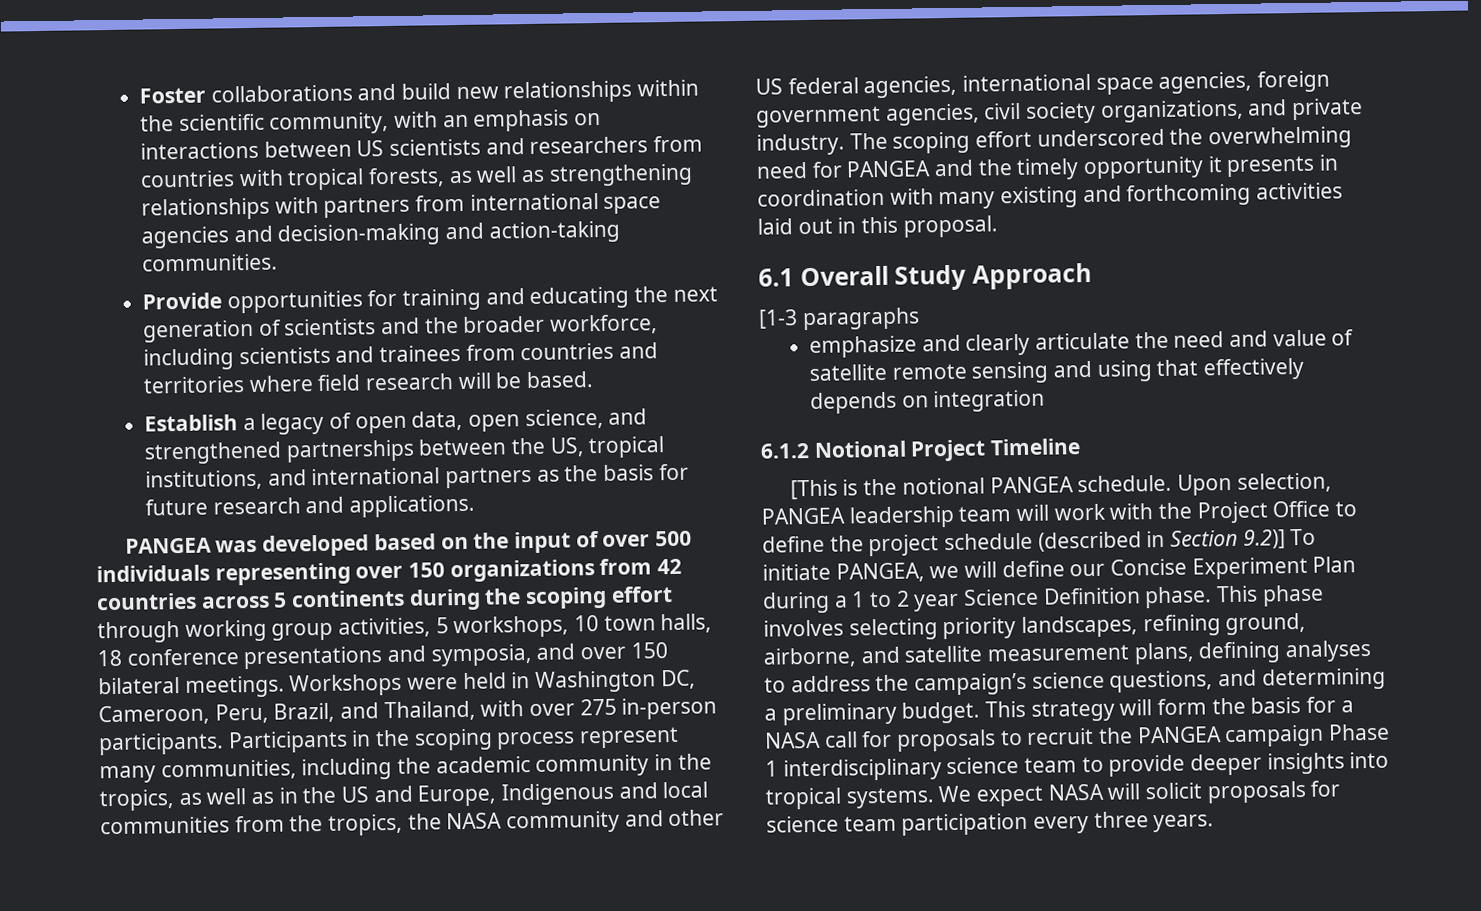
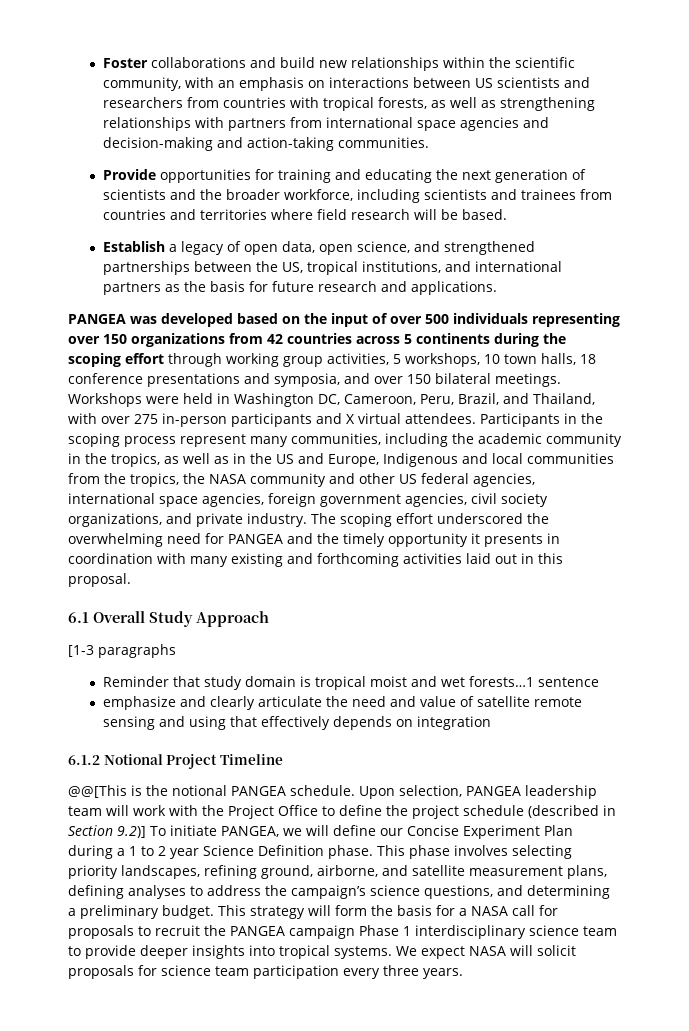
[98,732,224,756] participants. -> [231,413,476,427] participants and X virtual attendees.
(920, 319) none -> [102,676,599,690] // Reminder that study domain is tropical moist and wet forests…1 sentence
[789,479,838,500] [This -> [68,785,127,798] @@[This

